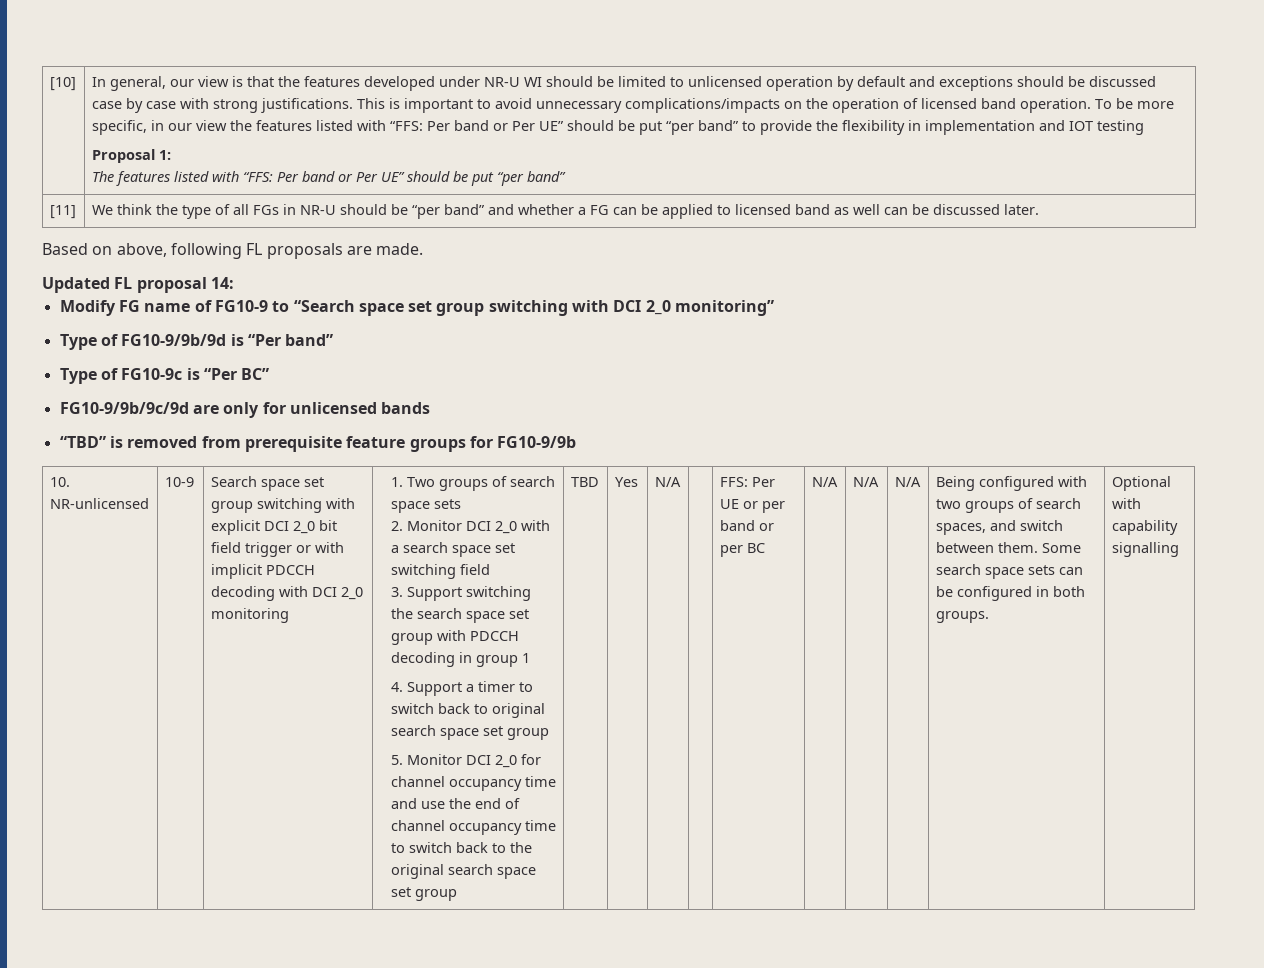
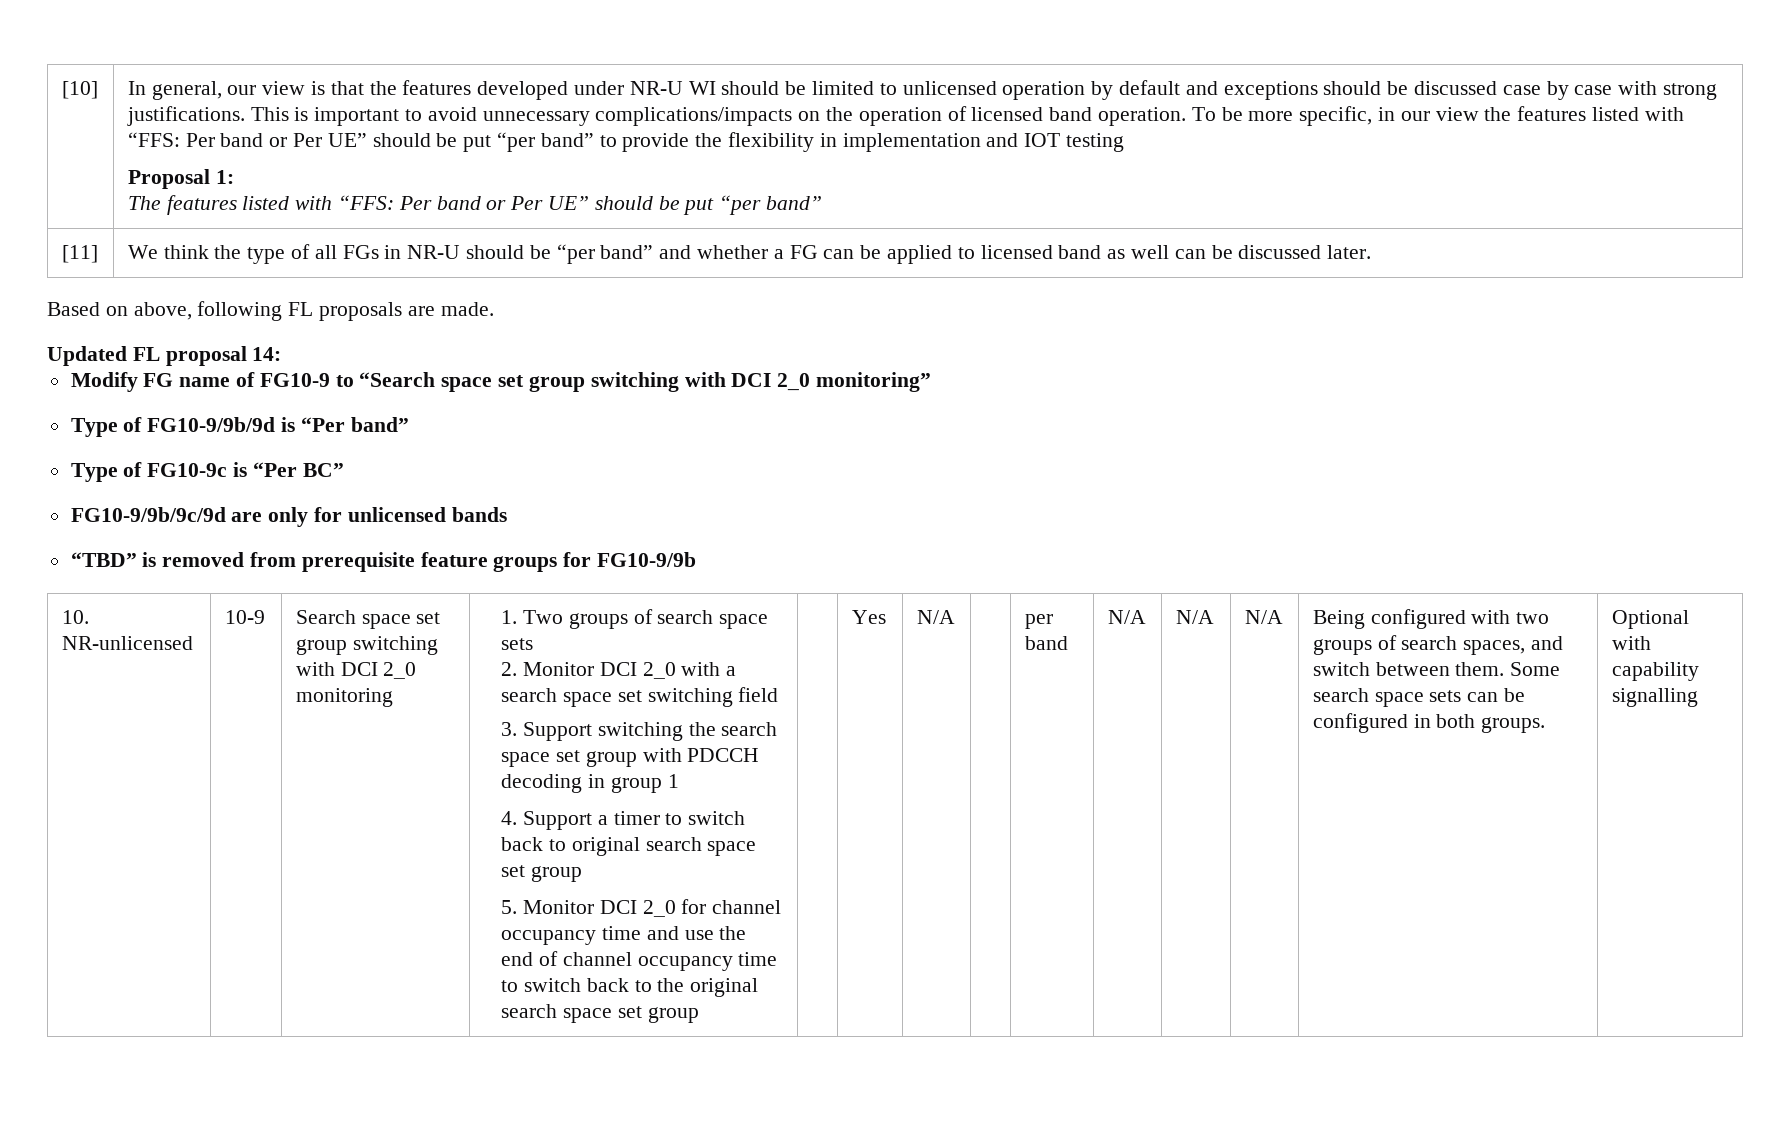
[210,520,337,535] [210,542,344,557] [210,564,315,579] [210,586,308,601] explicit DCI 2_0 bit field trigger or with implicit PDCCH decoding with -> (335, 669) none
[570,477,599,487] TBD -> (699, 1015) none
[719,477,775,487] [719,499,758,509] FFS: Per UE or -> (955, 617) none
[758,523,774,531] [719,543,765,557] or per BC -> (1068, 643) none

